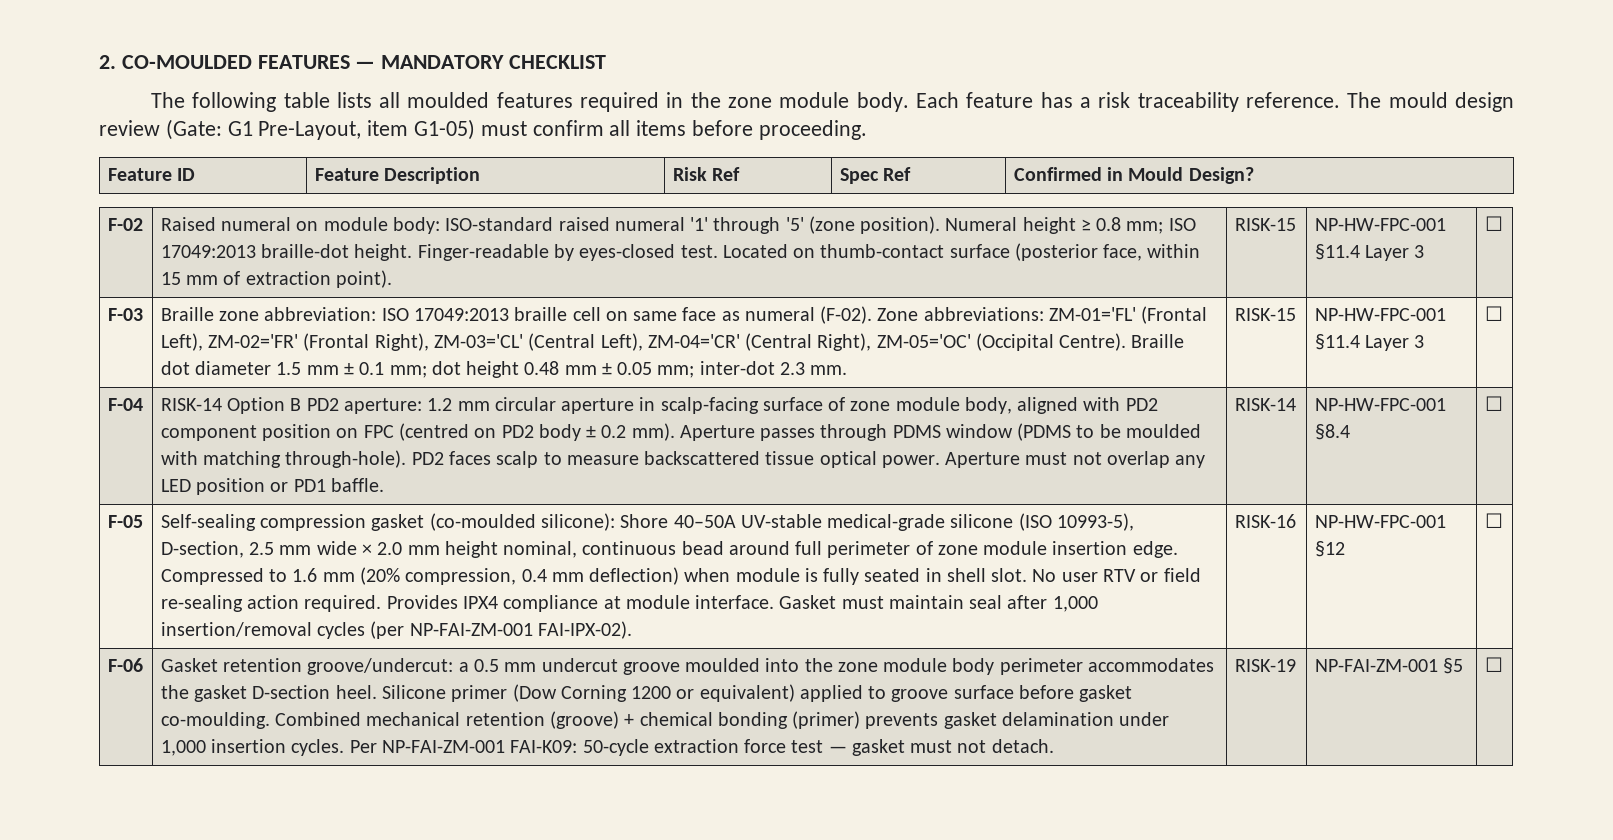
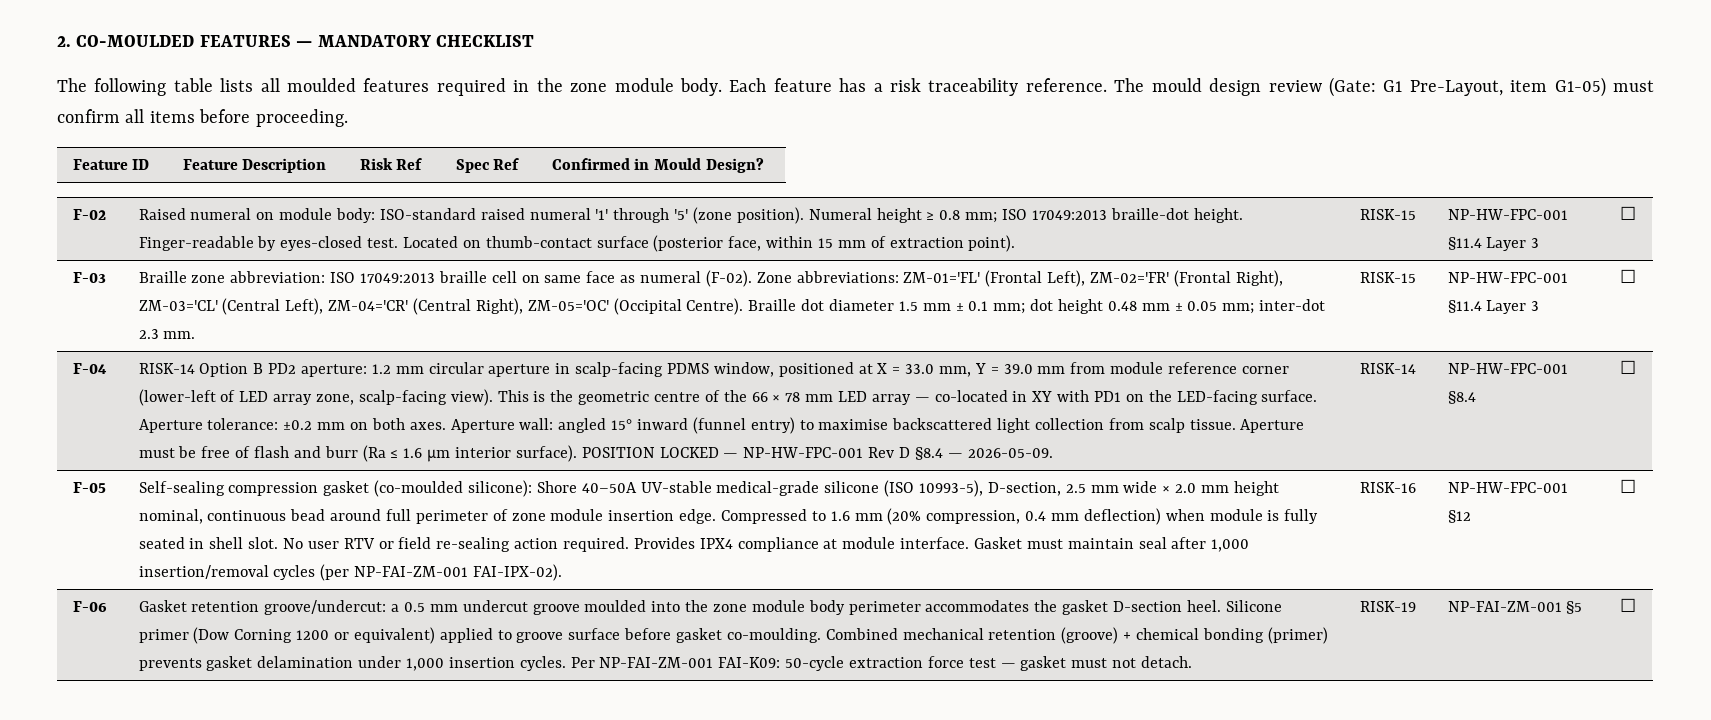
[762,397,1158,414] [160,423,1201,441] [160,450,1206,468] [160,478,385,495] surface of zone module body, aligned with PD2 component position on FPC (centred on PD2 body ± 0.2 mm). Aperture passes through PDMS window (PDMS to be moulded with matching through-hole). PD2 faces scalp to measure backscattered tissue optical power. Aperture must not overlap any LED position or PD1 baffle. -> [666,362,1289,377] [138,389,1318,406] [138,417,1305,434] [138,445,1053,462] PDMS window, positioned at X = 33.0 mm, Y = 39.0 mm from module reference corner (lower-left of LED array zone, scalp-facing view). This is the geometric centre of the 66 × 78 mm LED array — co-located in XY with PD1 on the LED-facing surface. Aperture tolerance: ±0.2 mm on both axes. Aperture wall: angled 15° inward (funnel entry) to maximise backscattered light collection from scalp tissue. Aperture must be free of flash and burr (Ra ≤ 1.6 µm interior surface). POSITION LOCKED — NP-HW-FPC-001 Rev D §8.4 — 2026-05-09.

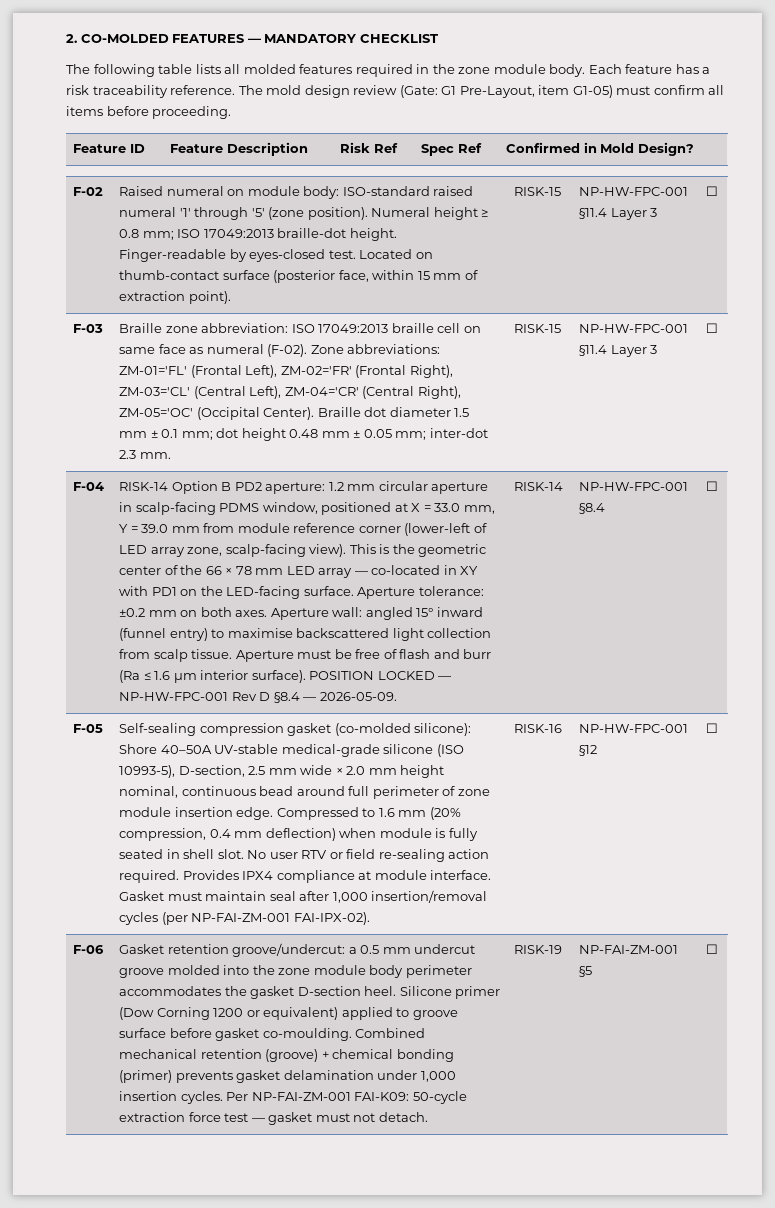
[76,35,195,47] CO-MOULDED -> [80,34,169,43] CO-MOLDED
[287,78,357,92] moulded -> [243,64,296,74] molded
[1151,78,1202,92] mould -> [266,85,302,95] mold
[654,158,702,170] Mould -> [600,143,635,153] Mold
[686,298,744,315] Centre). -> [263,407,315,420] Center).
[653,392,700,402] centre -> [119,566,162,575] center
[374,480,464,497] (co-moulded -> [334,723,411,736] (co-molded
[584,600,647,612] moulded -> [167,965,220,975] molded

